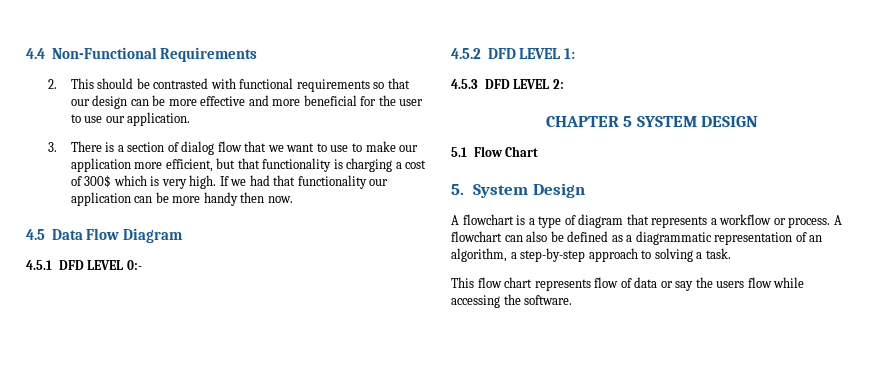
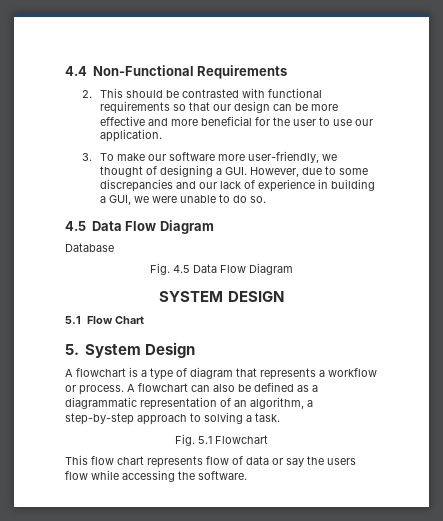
[70,141,419,155] [70,158,427,172] [70,175,389,189] [70,192,293,206] [26,228,184,243] [26,260,142,270] [451,48,576,59] [451,79,564,89] [545,116,633,127] There is a section of dialog flow that we want to use to make our application more efficient, but that functionality is charging a cost of 300$ which is very high. If we had that functionality our application can be more handy then now. // 4.5 Data Flow Diagram // 4.5.1 DFD LEVEL 0:- // 4.5.2 DFD LEVEL 1: // 4.5.3 DFD LEVEL 2: // CHAPTER 5 -> [99,151,337,163] [99,165,368,177] [99,179,375,192] [99,194,266,205] [65,220,214,234] [65,243,114,252] [150,263,293,275] To make our software more user-friendly, we thought of designing a GUI. However, due to some discrepancies and our lack of experience in building a GUI, we were unable to do so. // 4.5 Data Flow Diagram // Database // Fig. 4.5 Data Flow Diagram //
(731, 253) none -> [175,434,268,446] // Fig. 5.1 Flowchart

